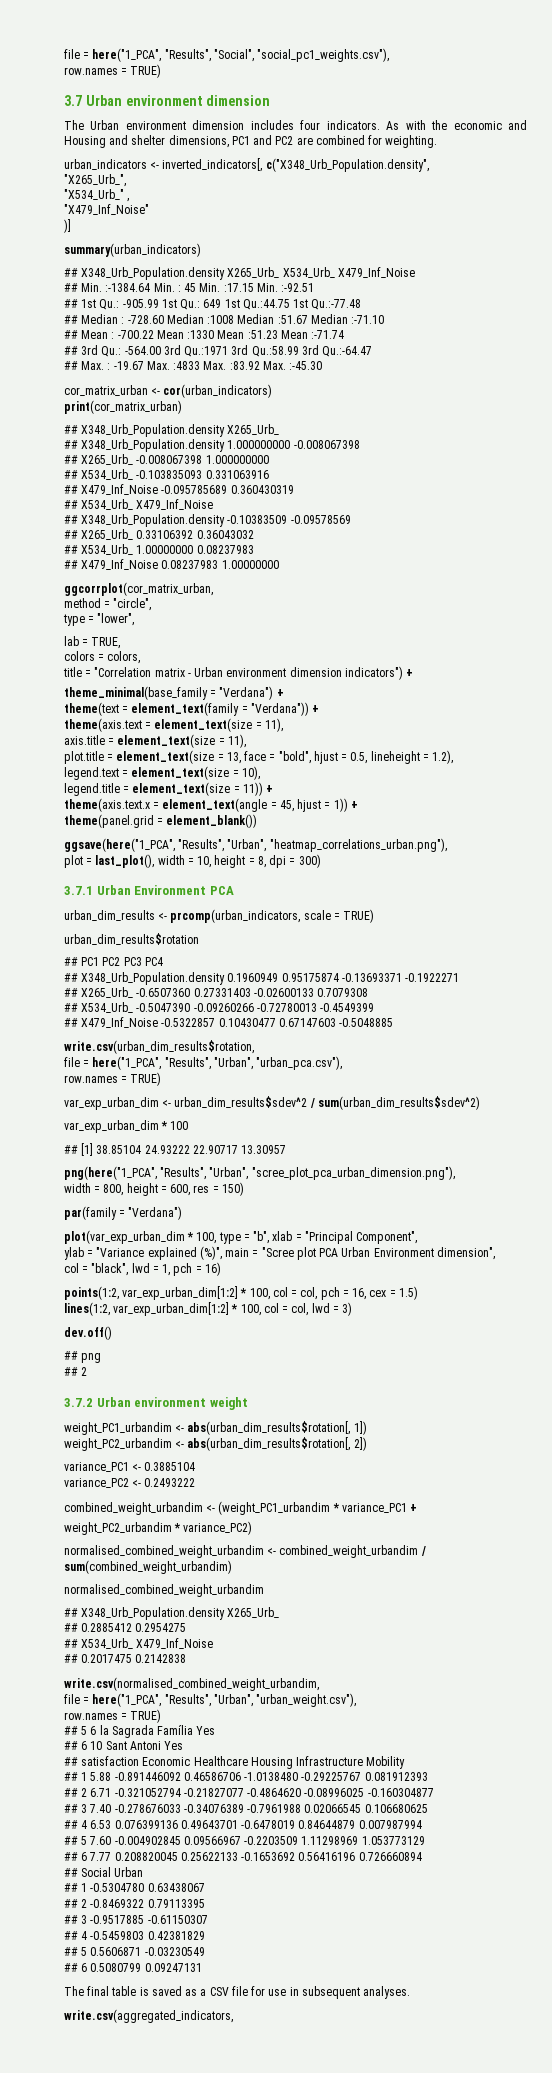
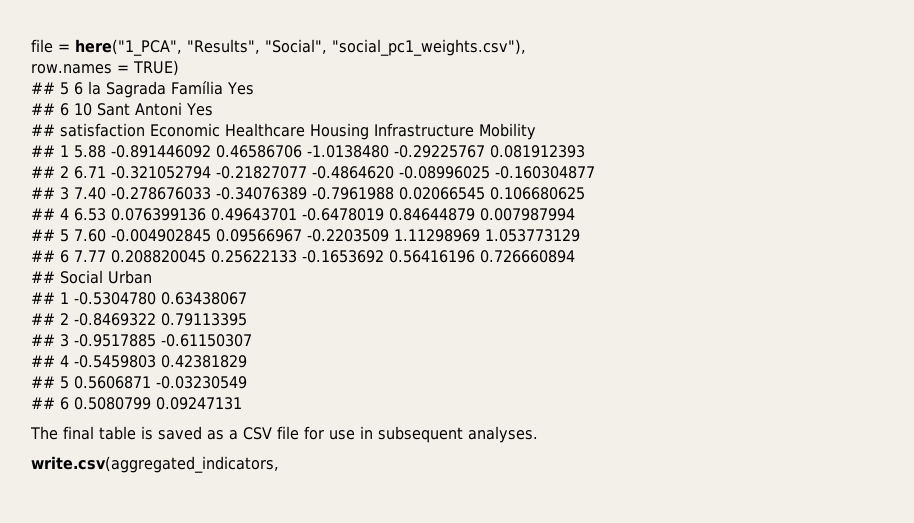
[64,95,271,106] [64,120,527,130] [64,135,438,148] [64,158,429,172] [64,174,126,187] [64,189,130,202] [64,204,149,215] [64,219,71,233] [64,243,201,257] [64,267,415,280] [64,283,315,292] [64,299,362,310] [64,314,385,324] [64,330,345,339] [64,345,373,357] [64,361,323,370] [64,384,273,398] [64,400,182,414] [64,424,280,437] [64,439,360,452] [64,454,269,465] [64,469,269,480] [64,484,294,495] [64,499,214,510] [64,514,351,527] [64,529,254,540] [64,544,254,555] [64,559,279,570] [64,582,213,596] [64,598,152,611] [63,613,135,626] [64,636,121,649] [64,651,141,664] [63,666,414,680] [64,686,284,700] [64,702,320,716] [64,718,283,732] [64,734,246,748] [64,750,454,764] [64,766,260,780] [64,782,274,796] [64,798,358,812] [64,814,258,828] [64,838,447,852] [64,854,321,868] [64,885,234,895] [64,909,375,923] [64,933,199,945] [64,957,163,966] [64,972,460,985] [64,987,369,998] [64,1002,375,1013] [64,1017,394,1028] [64,1040,254,1054] [64,1056,343,1070] [64,1072,162,1086] [64,1096,480,1110] [64,1120,189,1133] [64,1143,287,1156] [64,1166,455,1180] [64,1182,244,1196] [64,1206,183,1220] [64,1230,418,1244] [64,1246,495,1260] [64,1262,221,1276] [64,1286,418,1300] [64,1302,353,1316] [64,1326,112,1340] [64,1351,102,1363] [64,1367,88,1376] [64,1397,248,1410] [64,1421,367,1435] [64,1437,367,1451] [64,1462,196,1472] [64,1478,196,1488] [64,1501,418,1515] [64,1521,253,1535] [64,1545,426,1558] [64,1560,232,1574] [64,1584,264,1597] [64,1607,280,1620] [64,1623,187,1632] [64,1638,214,1649] [64,1654,187,1663] [64,1677,319,1691] [64,1693,357,1707] [64,1709,162,1723] // 3.7 Urban environment dimension // The Urban environment dimension includes four indicators. As with the economic and Housing and shelter dimensions, PC1 and PC2 are combined for weighting. // urban_indicators <- inverted_indicators[, c("X348_Urb_Population.density", // "X265_Urb_", // "X534_Urb_" , // "X479_Inf_Noise" // )] // summary(urban_indicators) // ## X348_Urb_Population.density X265_Urb_ X534_Urb_ X479_Inf_Noise // ## Min. :-1384.64 Min. : 45 Min. :17.15 Min. :-92.51 // ## 1st Qu.: -905.99 1st Qu.: 649 1st Qu.:44.75 1st Qu.:-77.48 // ## Median : -728.60 Median :1008 Median :51.67 Median :-71.10 // ## Mean : -700.22 Mean :1330 Mean :51.23 Mean :-71.74 // ## 3rd Qu.: -564.00 3rd Qu.:1971 3rd Qu.:58.99 3rd Qu.:-64.47 // ## Max. : -19.67 Max. :4833 Max. :83.92 Max. :-45.30 // cor_matrix_urban <- cor(urban_indicators) // print(cor_matrix_urban) // ## X348_Urb_Population.density X265_Urb_ // ## X348_Urb_Population.density 1.000000000 -0.008067398 // ## X265_Urb_ -0.008067398 1.000000000 // ## X534_Urb_ -0.103835093 0.331063916 // ## X479_Inf_Noise -0.095785689 0.360430319 // ## X534_Urb_ X479_Inf_Noise // ## X348_Urb_Population.density -0.10383509 -0.09578569 // ## X265_Urb_ 0.33106392 0.36043032 // ## X534_Urb_ 1.00000000 0.08237983 // ## X479_Inf_Noise 0.08237983 1.00000000 // ggcorrplot(cor_matrix_urban, // method = "circle", // type = "lower", // lab = TRUE, // colors = colors, // title = "Correlation matrix - Urban environment dimension indicators") + // theme_minimal(base_family = "Verdana") + // theme(text = element_text(family = "Verdana")) + // theme(axis.text = element_text(size = 11), // axis.title = element_text(size = 11), // plot.title = element_text(size = 13, face = "bold", hjust = 0.5, lineheight = 1.2), // legend.text = element_text(size = 10), // legend.title = element_text(size = 11)) + // theme(axis.text.x = element_text(angle = 45, hjust = 1)) + // theme(panel.grid = element_blank()) // ggsave(here("1_PCA", "Results", "Urban", "heatmap_correlations_urban.png"), // plot = last_plot(), width = 10, height = 8, dpi = 300) // 3.7.1 Urban Environment PCA // urban_dim_results <- prcomp(urban_indicators, scale = TRUE) // urban_dim_results$rotation // ## PC1 PC2 PC3 PC4 // ## X348_Urb_Population.density 0.1960949 0.95175874 -0.13693371 -0.1922271 // ## X265_Urb_ -0.6507360 0.27331403 -0.02600133 0.7079308 // ## X534_Urb_ -0.5047390 -0.09260266 -0.72780013 -0.4549399 // ## X479_Inf_Noise -0.5322857 0.10430477 0.67147603 -0.5048885 // write.csv(urban_dim_results$rotation, // file = here("1_PCA", "Results", "Urban", "urban_pca.csv"), // row.names = TRUE) // var_exp_urban_dim <- urban_dim_results$sdev^2 / sum(urban_dim_results$sdev^2) // var_exp_urban_dim * 100 // ## [1] 38.85104 24.93222 22.90717 13.30957 // png(here("1_PCA", "Results", "Urban", "scree_plot_pca_urban_dimension.png"), // width = 800, height = 600, res = 150) // par(family = "Verdana") // plot(var_exp_urban_dim * 100, type = "b", xlab = "Principal Component", // ylab = "Variance explained (%)", main = "Scree plot PCA Urban Environment dimension", // col = "black", lwd = 1, pch = 16) // points(1:2, var_exp_urban_dim[1:2] * 100, col = col, pch = 16, cex = 1.5) // lines(1:2, var_exp_urban_dim[1:2] * 100, col = col, lwd = 3) // dev.off() // ## png // ## 2 // 3.7.2 Urban environment weight // weight_PC1_urbandim <- abs(urban_dim_results$rotation[, 1]) // weight_PC2_urbandim <- abs(urban_dim_results$rotation[, 2]) // variance_PC1 <- 0.3885104 // variance_PC2 <- 0.2493222 // combined_weight_urbandim <- (weight_PC1_urbandim * variance_PC1 + // weight_PC2_urbandim * variance_PC2) // normalised_combined_weight_urbandim <- combined_weight_urbandim / sum(combined_weight_urbandim) // normalised_combined_weight_urbandim // ## X348_Urb_Population.density X265_Urb_ // ## 0.2885412 0.2954275 // ## X534_Urb_ X479_Inf_Noise // ## 0.2017475 0.2142838 // write.csv(normalised_combined_weight_urbandim, // file = here("1_PCA", "Results", "Urban", "urban_weight.csv"), // row.names = TRUE) -> (179, 68) none

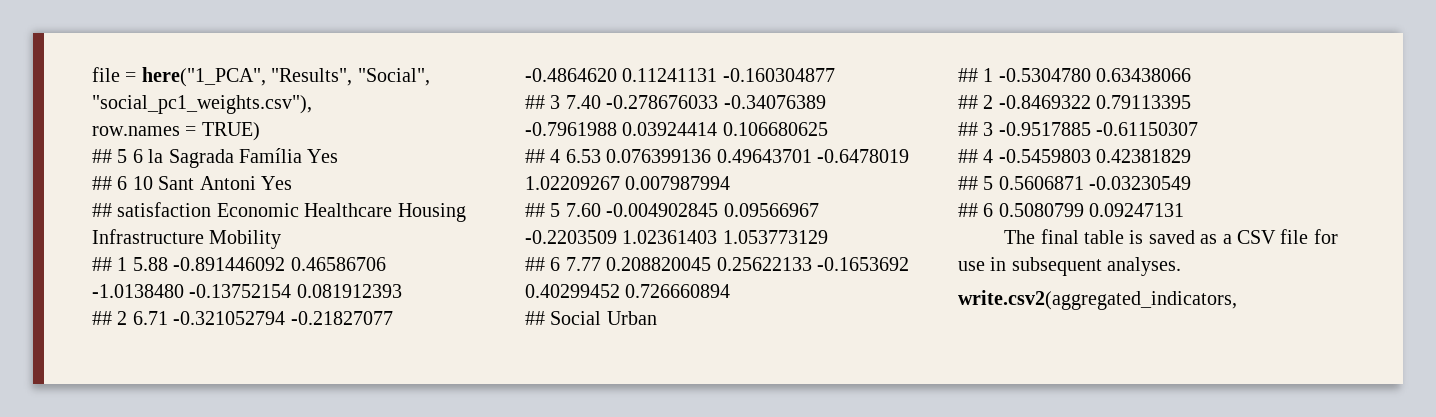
[394,145,485,158] -0.29225767 -> [189,284,292,298] -0.13752154
[399,166,490,179] -0.08996025 -> [622,68,718,82] 0.11241131
[399,187,485,200] 0.02066545 -> [622,122,718,136] 0.03924414
[389,208,475,221] 0.84644879 -> [525,176,620,190] 1.02209267
[394,229,480,242] 1.11298969 -> [622,230,718,244] 1.02361403
[389,250,475,263] 0.56416196 -> [525,284,620,298] 0.40299452
[161,292,247,305] 0.63438067 -> [1096,68,1192,82] 0.63438066
[31,456,279,473] write.csv(aggregated_indicators, -> [958,290,1237,310] write.csv2(aggregated_indicators,

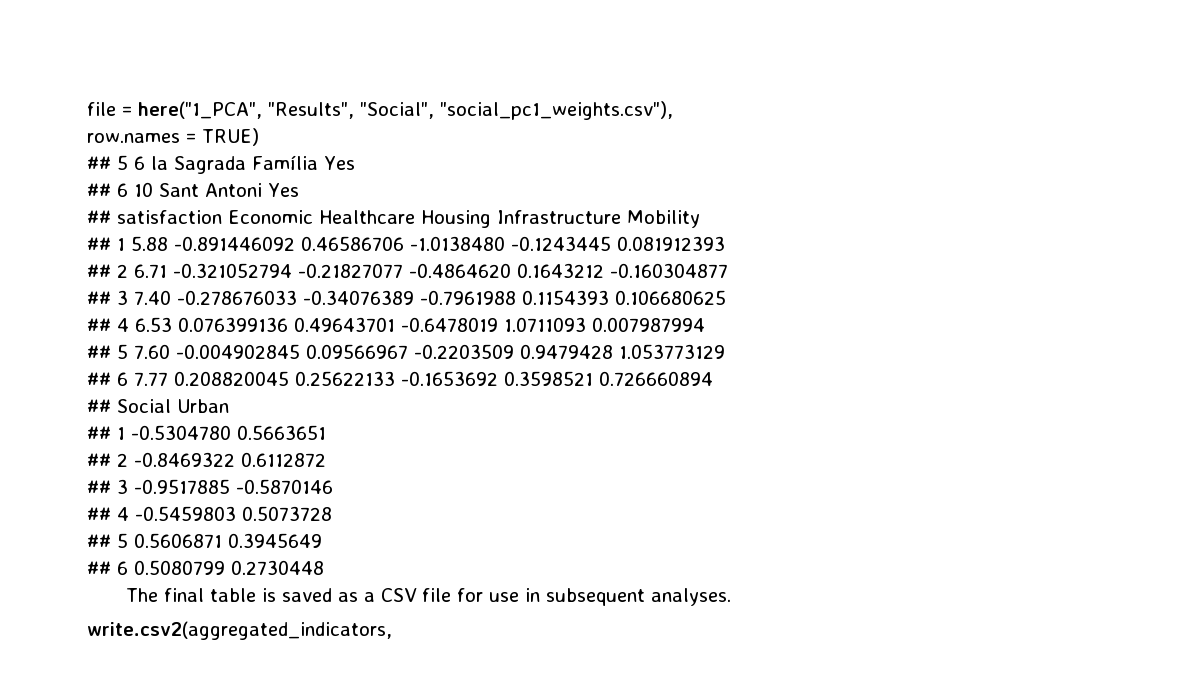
[189,284,292,298] -0.13752154 -> [511,236,611,251] -0.1243445
[622,68,718,82] 0.11241131 -> [517,263,604,278] 0.1643212
[622,122,718,136] 0.03924414 -> [522,290,609,305] 0.1154393
[525,176,620,190] 1.02209267 -> [504,317,586,332] 1.0711093
[622,230,718,244] 1.02361403 -> [520,344,613,359] 0.9479428
[525,284,620,298] 0.40299452 -> [504,371,593,386] 0.3598521
[1096,68,1192,82] 0.63438066 -> [237,425,326,440] 0.5663651
[1096,95,1192,109] 0.79113395 -> [241,452,326,467] 0.6112872
[1096,122,1199,136] -0.61150307 -> [236,479,333,494] -0.5870146
[1096,149,1192,163] 0.42381829 -> [242,506,332,521] 0.5073728
[1089,176,1192,190] -0.03230549 -> [228,533,322,548] 0.3945649
[1089,203,1185,217] 0.09247131 -> [231,560,324,575] 0.2730448

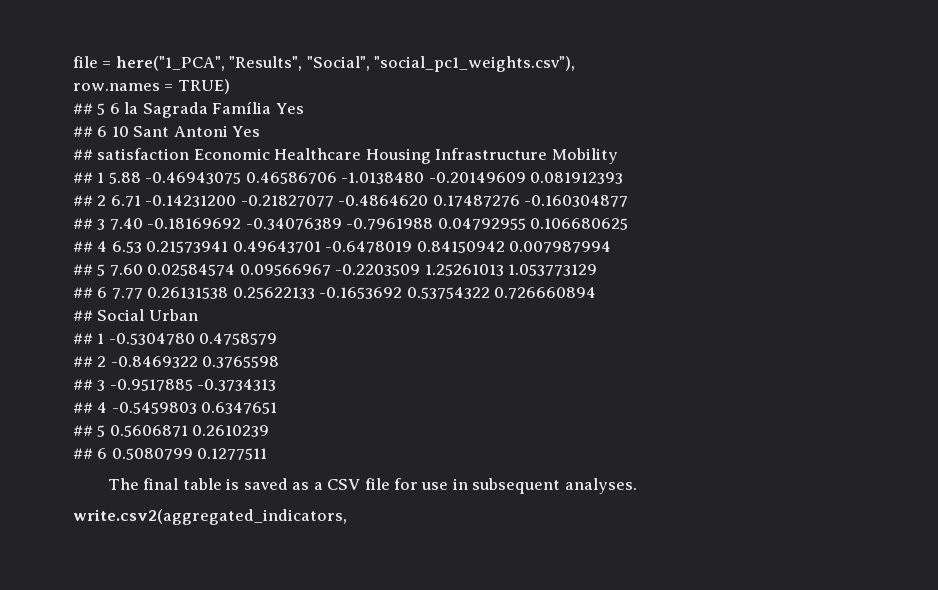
[174,236,295,251] -0.891446092 -> [145,172,242,184] -0.46943075
[511,236,611,251] -0.1243445 -> [428,172,526,183] -0.20149609
[173,263,292,278] -0.321052794 -> [145,195,237,207] -0.14231200
[517,263,604,278] 0.1643212 -> [432,195,520,207] 0.17487276
[177,290,297,305] -0.278676033 -> [147,218,242,229] -0.18169692
[522,290,609,305] 0.1154393 -> [437,218,526,230] 0.04792955
[178,317,288,332] 0.076399136 -> [146,241,229,253] 0.21573941
[504,317,586,332] 1.0711093 -> [416,241,505,253] 0.84150942
[176,344,300,359] -0.004902845 -> [147,264,236,276] 0.02584574
[520,344,613,359] 0.9479428 -> [424,264,504,276] 1.25261013
[174,371,289,386] 0.208820045 -> [147,287,229,299] 0.26131538
[504,371,593,386] 0.3598521 -> [406,287,490,299] 0.53754322
[237,425,326,440] 0.5663651 -> [199,333,278,345] 0.4758579
[241,452,326,467] 0.6112872 -> [202,356,280,368] 0.3765598
[236,479,333,494] -0.5870146 -> [197,379,277,391] -0.3734313
[242,506,332,521] 0.5073728 -> [201,402,278,414] 0.6347651
[228,533,322,548] 0.3945649 -> [192,425,270,437] 0.2610239
[231,560,324,575] 0.2730448 -> [197,448,268,460] 0.1277511

